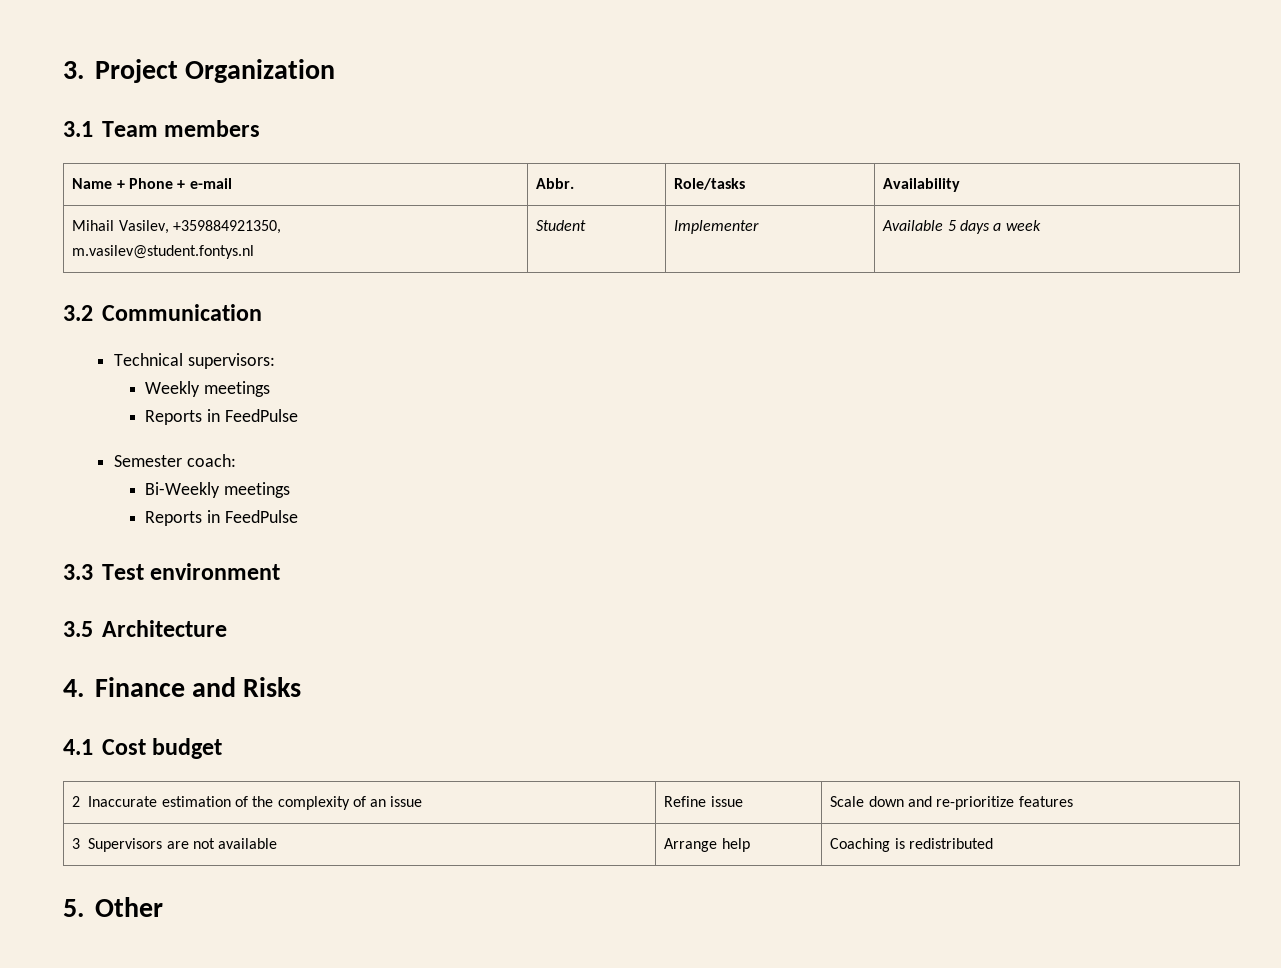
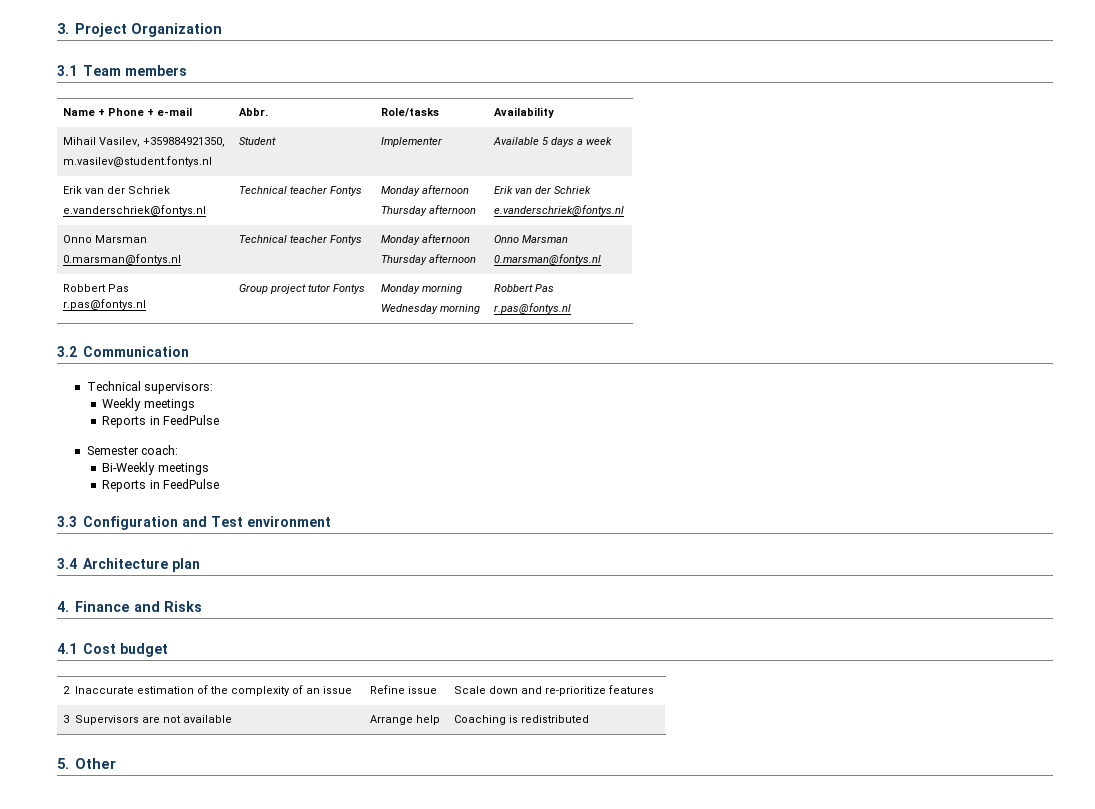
(1041, 225) none -> [63,186,171,194] [63,205,207,216] [239,186,363,196] [381,185,470,196] [381,205,477,216] [494,186,592,194] [494,205,625,216] [63,235,148,243] [63,254,182,265] [239,235,363,245] [381,234,471,245] [381,254,477,265] [494,235,569,243] [494,254,602,265] [63,284,130,292] [63,299,147,310] [239,284,366,294] [381,284,463,294] [381,304,481,314] [494,284,555,292] [494,303,572,314] // Erik van der Schriek // e.vanderschriek@fontys.nl | Technical teacher Fontys | Monday afternoon // Thursday afternoon | Erik van der Schriek // e.vanderschriek@fontys.nl // Onno Marsman // 0.marsman@fontys.nl | Technical teacher Fontys | Monday afternoon // Thursday afternoon | Onno Marsman // 0.marsman@fontys.nl // Robbert Pas // r.pas@fontys.nl | Group project tutor Fontys | Monday morning // Wednesday morning | Robbert Pas // r.pas@fontys.nl
(93, 572) none -> [83,516,208,530] Configuration and
[63,621,93,637] 3.5 -> [57,558,77,569] 3.4
(227, 628) none -> [172,558,201,572] plan

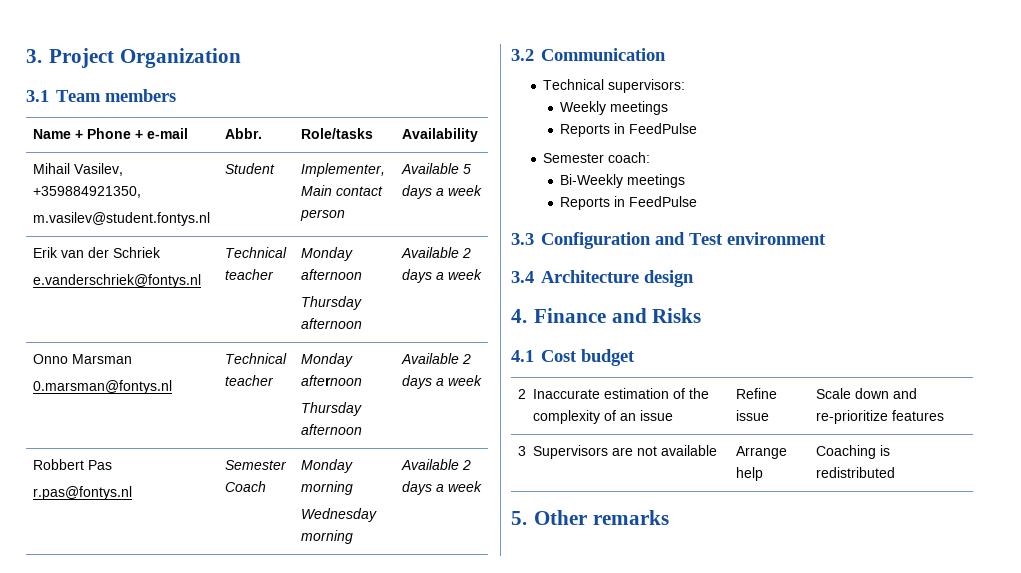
[381,137,443,147] Implementer -> [300,163,385,177] [300,185,383,196] [299,209,345,221] Implementer, Main contact person
[330,186,363,196] [381,185,470,196] [381,205,477,216] [494,186,592,194] [494,205,625,216] Fontys | Monday afternoon // Thursday afternoon | Erik van der Schriek // e.vanderschriek@fontys.nl -> [300,247,353,261] [300,269,362,280] [300,296,362,310] [300,318,362,329] [400,247,471,258] [401,269,482,283] | Monday afternoon // Thursday afternoon | Available 2 days a week
[330,235,363,245] [381,234,471,245] [381,254,477,265] [494,235,569,243] [494,254,602,265] Fontys | Monday afternoon // Thursday afternoon | Onno Marsman // 0.marsman@fontys.nl -> [300,353,353,367] [300,375,362,386] [300,402,362,416] [300,424,362,435] [400,353,471,364] [401,375,482,389] | Monday afternoon // Thursday afternoon | Available 2 days a week
[239,284,366,294] Group project tutor Fontys -> [224,460,287,470] [224,481,266,492] Semester Coach
[494,284,555,292] [494,303,572,314] Robbert Pas // r.pas@fontys.nl -> [400,459,471,470] [401,481,482,495] Available 2 days a week
[172,558,201,572] plan -> [644,270,694,287] design
(117, 763) none -> [592,510,669,525] remarks

